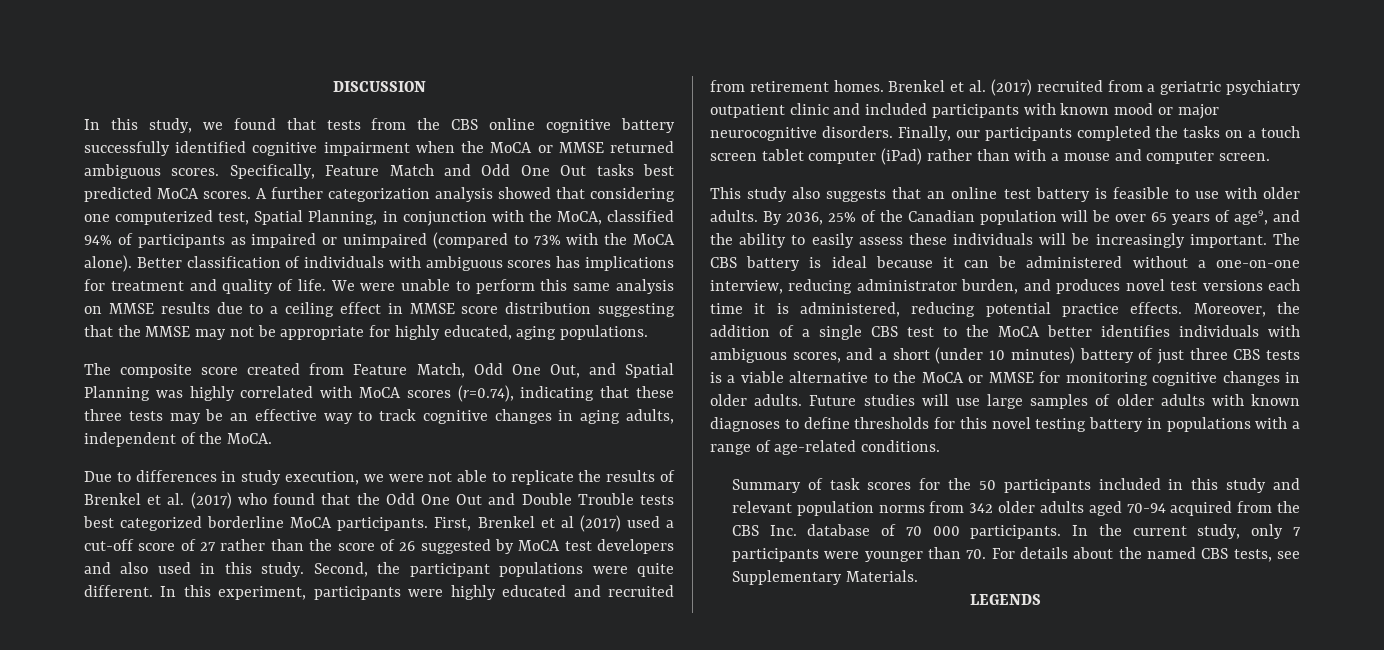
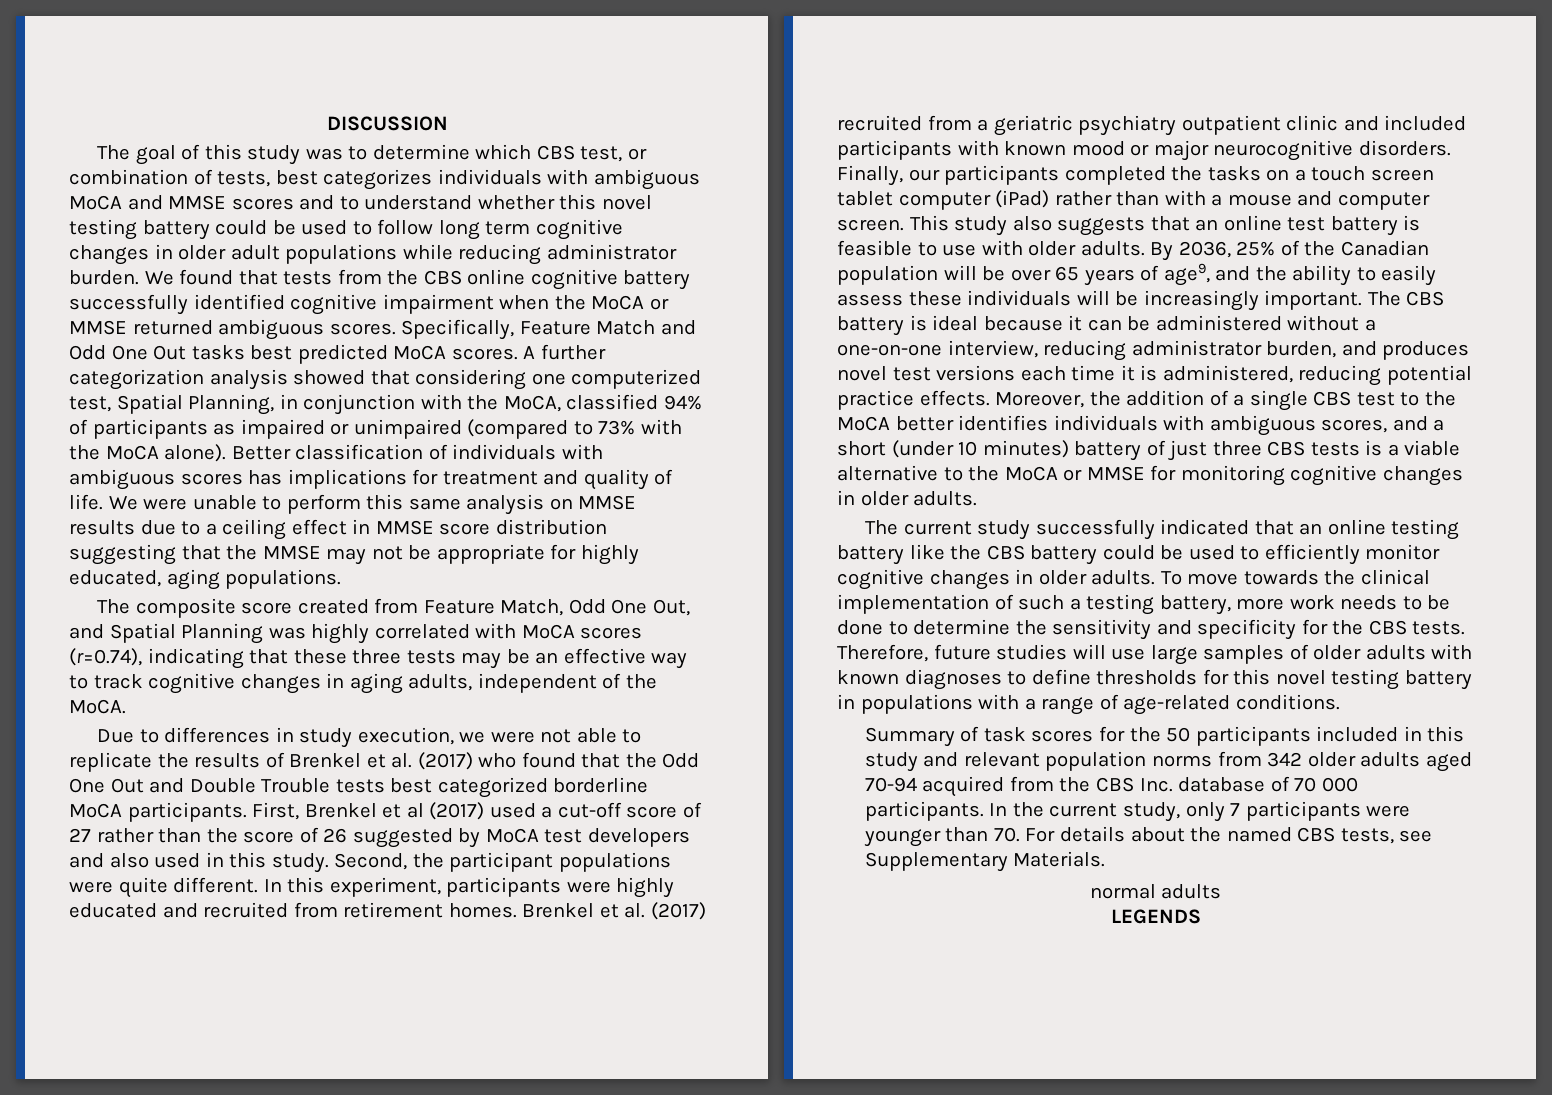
[84,118,223,133] In this study, we -> [97,144,647,165] [69,169,700,190] [69,194,652,210] [69,219,623,240] [69,244,677,265] [69,270,174,285] The goal of this study was to determine which CBS test, or combination of tests, best categorizes individuals with ambiguous MoCA and MMSE scores and to understand whether this novel testing battery could be used to follow long term cognitive changes in older adult populations while reducing administrator burden. We
(1270, 157) // -> (904, 225) none
[809,395,857,406] Future -> [865,519,1460,540] [837,544,1441,565] [837,569,1430,590] [837,594,1451,615] [837,619,1466,640] [837,644,991,662] // The current study successfully indicated that an online testing battery like the CBS battery could be used to efficiently monitor cognitive changes in older adults. To move towards the clinical implementation of such a testing battery, more work needs to be done to determine the sensitivity and specificity for the CBS tests. Therefore, future
(918, 576) none -> [1089,884,1222,899] // normal adults

